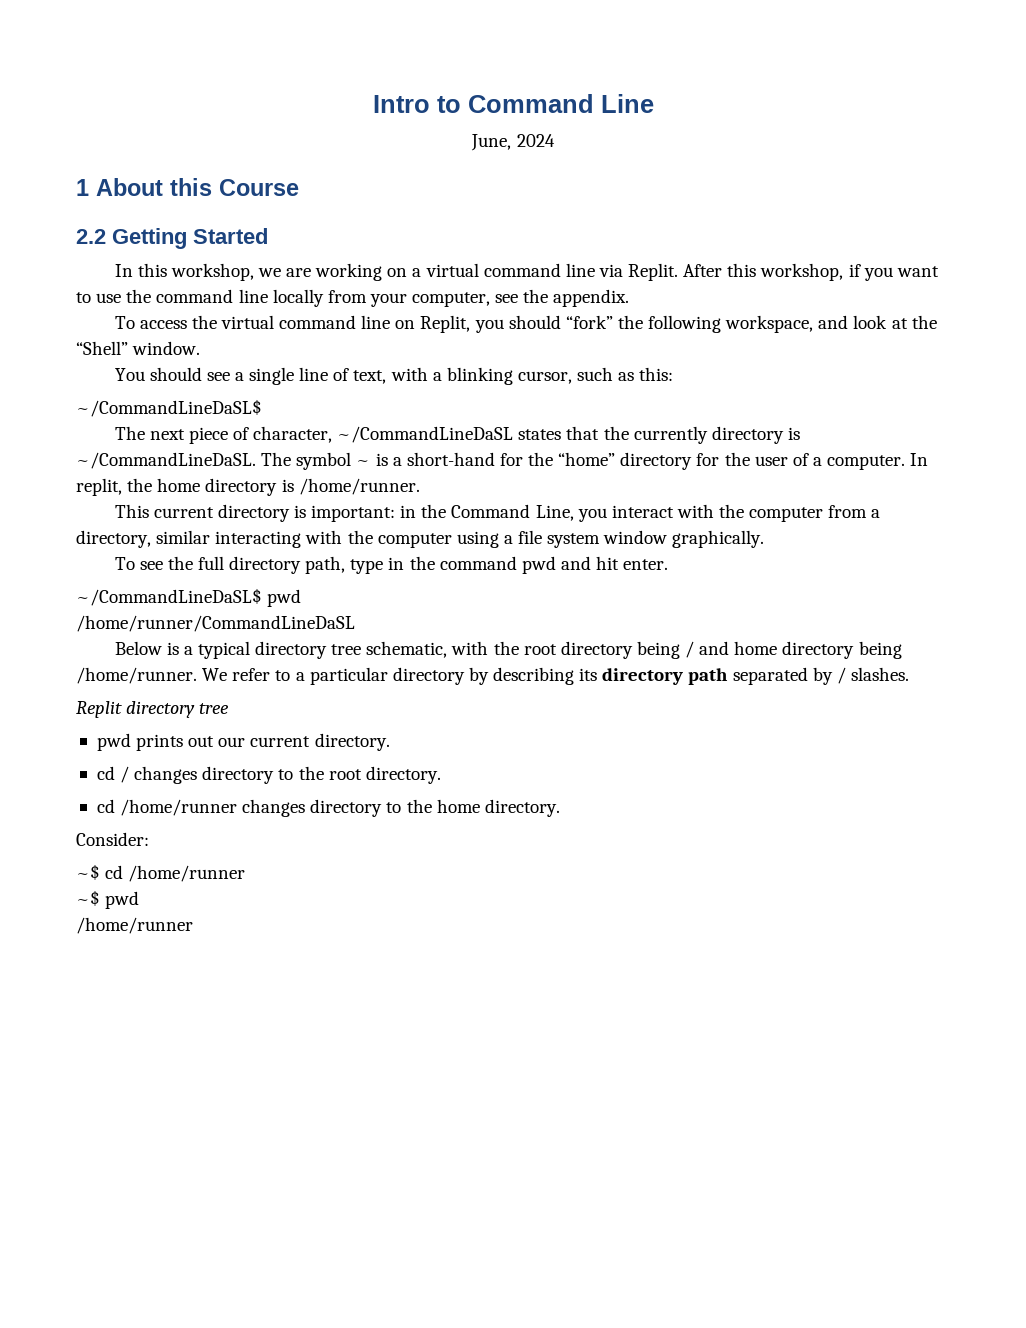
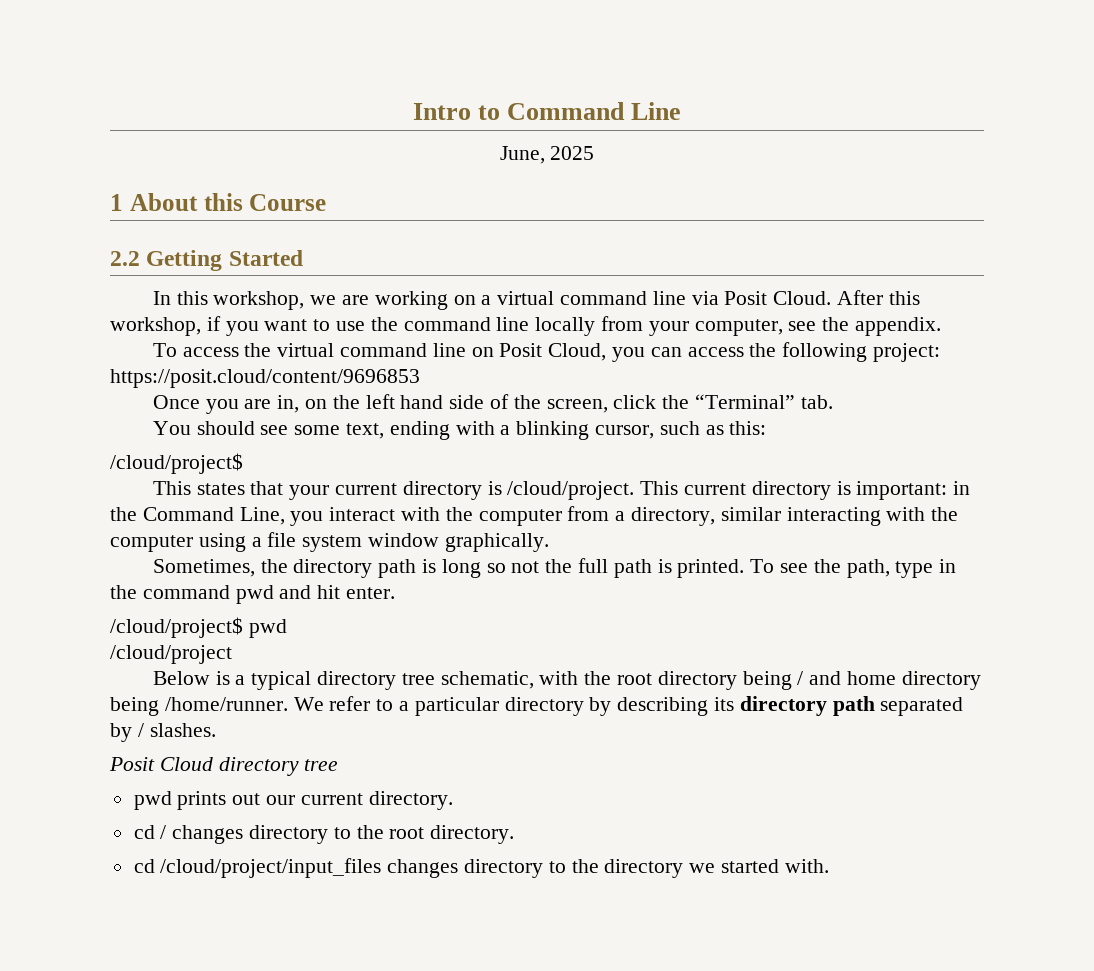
[516,134,555,147] 2024 -> [550,146,595,160] 2025
[628,263,679,281] Replit. -> [724,291,832,305] Posit Cloud.
[420,315,937,333] [76,341,201,355] [114,367,387,385] Replit, you should “fork” the following workspace, and look at the “Shell” window. // You should see a single line of text, -> [499,342,941,362] [110,369,420,388] [152,394,833,414] [152,421,450,440] Posit Cloud, you can access the following project: https://posit.cloud/content/9696853 // Once you are in, on the left hand side of the screen, click the “Terminal” tab. // You should see some text, ending
[76,399,262,417] [114,426,800,444] [76,452,929,470] [76,478,420,496] ~/CommandLineDaSL$ // The next piece of character, ~/CommandLineDaSL states that the currently directory is ~/CommandLineDaSL. The symbol ~ is a short-hand for the “home” directory for the user of a computer. In replit, the home directory is /home/runner. // -> [110,453,243,474] [152,481,635,500] /cloud/project$ // This states that your current directory is /cloud/project.
(765, 539) none -> [152,558,745,578] Sometimes, the directory path is long so not the full path is printed.
[197,556,302,574] full directory -> (841, 566) none
[76,588,302,607] [76,615,355,632] ~/CommandLineDaSL$ pwd // /home/runner/CommandLineDaSL -> [110,617,287,638] [110,645,232,664] /cloud/project$ pwd // /cloud/project
[76,701,122,718] Replit -> [109,757,213,771] Posit Cloud
[120,799,560,817] [76,832,149,846] [76,864,246,882] [76,890,140,909] [76,917,193,934] /home/runner changes directory to the home directory. // Consider: // ~$ cd /home/runner // ~$ pwd // /home/runner -> [160,858,829,878] /cloud/project/input_files changes directory to the directory we started with.

